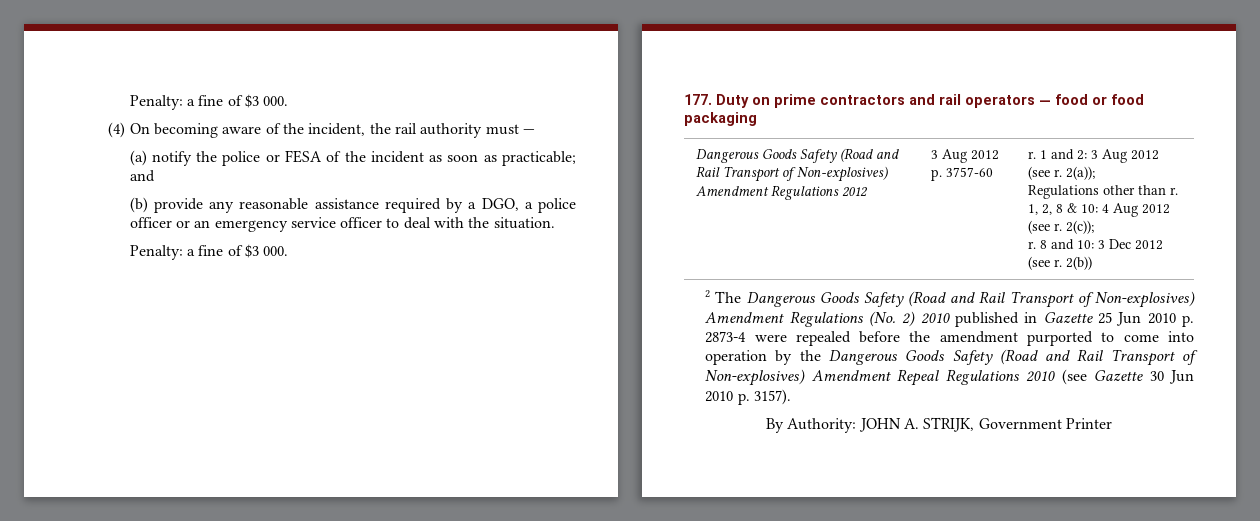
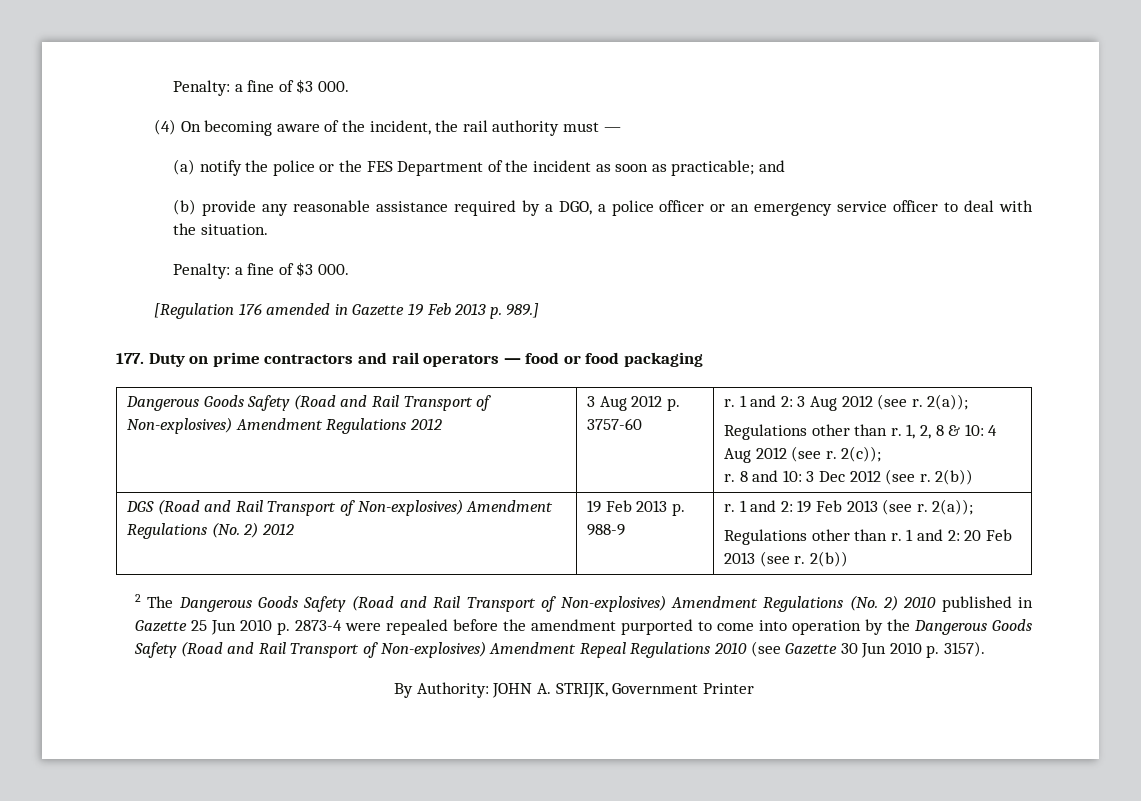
[284,150,322,163] FESA -> [338,160,484,176] the FES Department
(289, 251) none -> [154,303,540,319] // [Regulation 176 amended in Gazette 19 Feb 2013 p. 989.]
(1092, 263) none -> [125,499,554,516] [126,522,294,539] [586,500,685,516] [586,524,625,536] [723,499,974,515] [723,529,1012,545] [723,551,848,567] // DGS (Road and Rail Transport of Non-explosives) Amendment Regulations (No. 2) 2012 | 19 Feb 2013 p. 988-9 | r. 1 and 2: 19 Feb 2013 (see r. 2(a)); // Regulations other than r. 1 and 2: 20 Feb 2013 (see r. 2(b))

